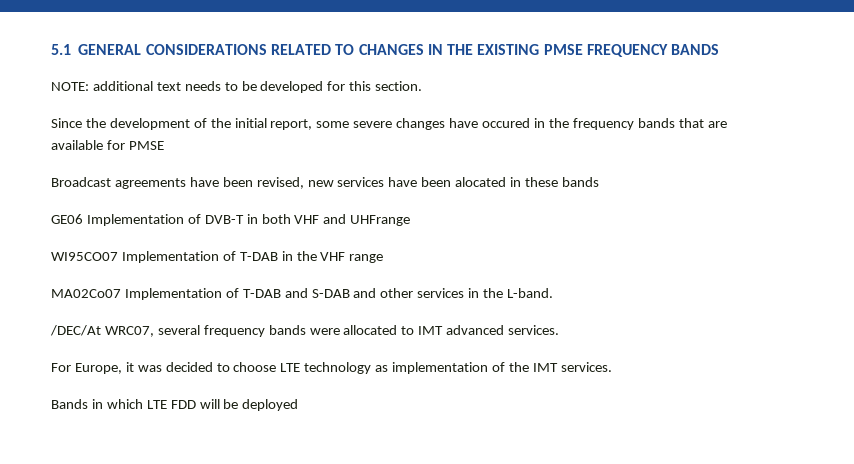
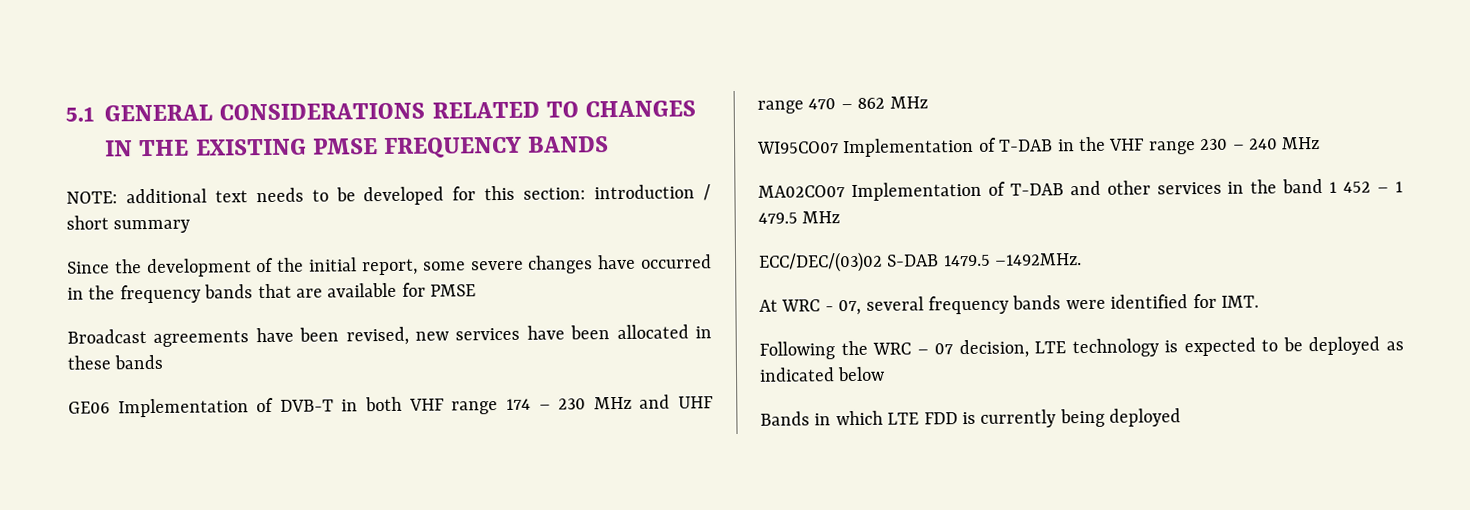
[375,81,423,91] section. -> [523,184,711,201] [66,215,191,234] section: introduction / short summary
[482,118,531,128] occured -> [640,254,712,269] occurred
[455,177,507,187] alocated -> [616,324,689,340] allocated
[323,214,411,226] and UHFrange -> [451,394,714,415] [757,96,928,114] range 174 – 230 MHz and UHF range 470 – 862 MHz
[51,289,121,298] // MA02Co07 -> [1200,136,1321,151] [758,185,845,198] 230 – 240 MHz // MA02CO07
[311,288,377,298] S-DAB and -> (1101, 188) none
[507,288,554,298] [50,325,560,337] [51,362,612,374] L-band. // /DEC/At WRC07, several frequency bands were allocated to IMT advanced services. // For Europe, it was decided to choose LTE technology as implementation of the IMT services. -> [1282,178,1403,194] [758,211,841,224] [758,251,1083,273] [759,293,1259,316] [759,336,1404,360] [759,366,886,382] band 1 452 – 1 479.5 MHz // ECC/DEC/(03)02 S-DAB 1479.5 –1492MHz. // At WRC - 07, several frequency bands were identified for IMT. // Following the WRC – 07 decision, LTE technology is expected to be deployed as indicated below
[199,399,239,409] will be -> [962,408,1105,428] is currently being

